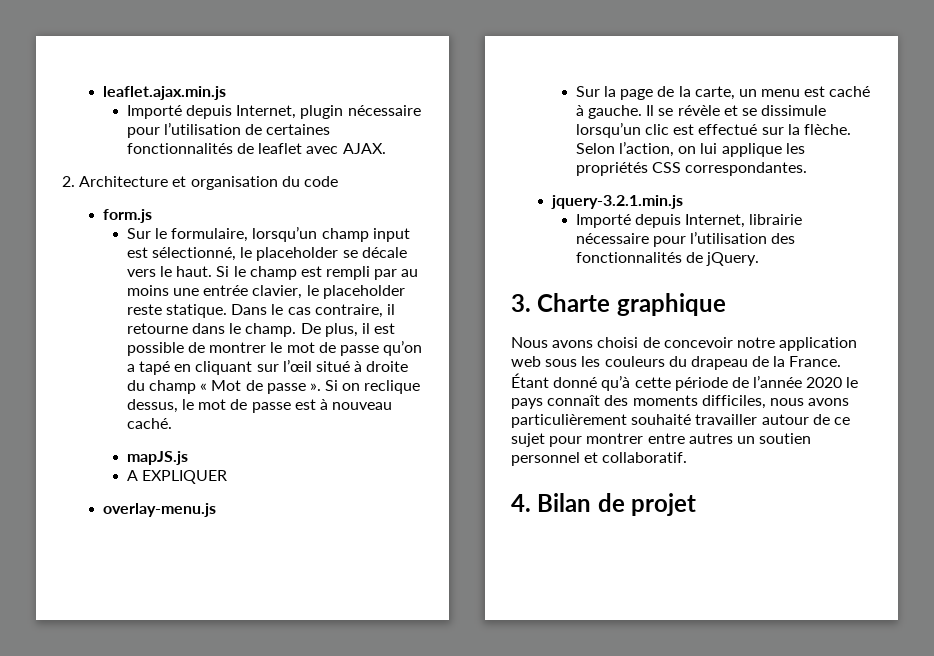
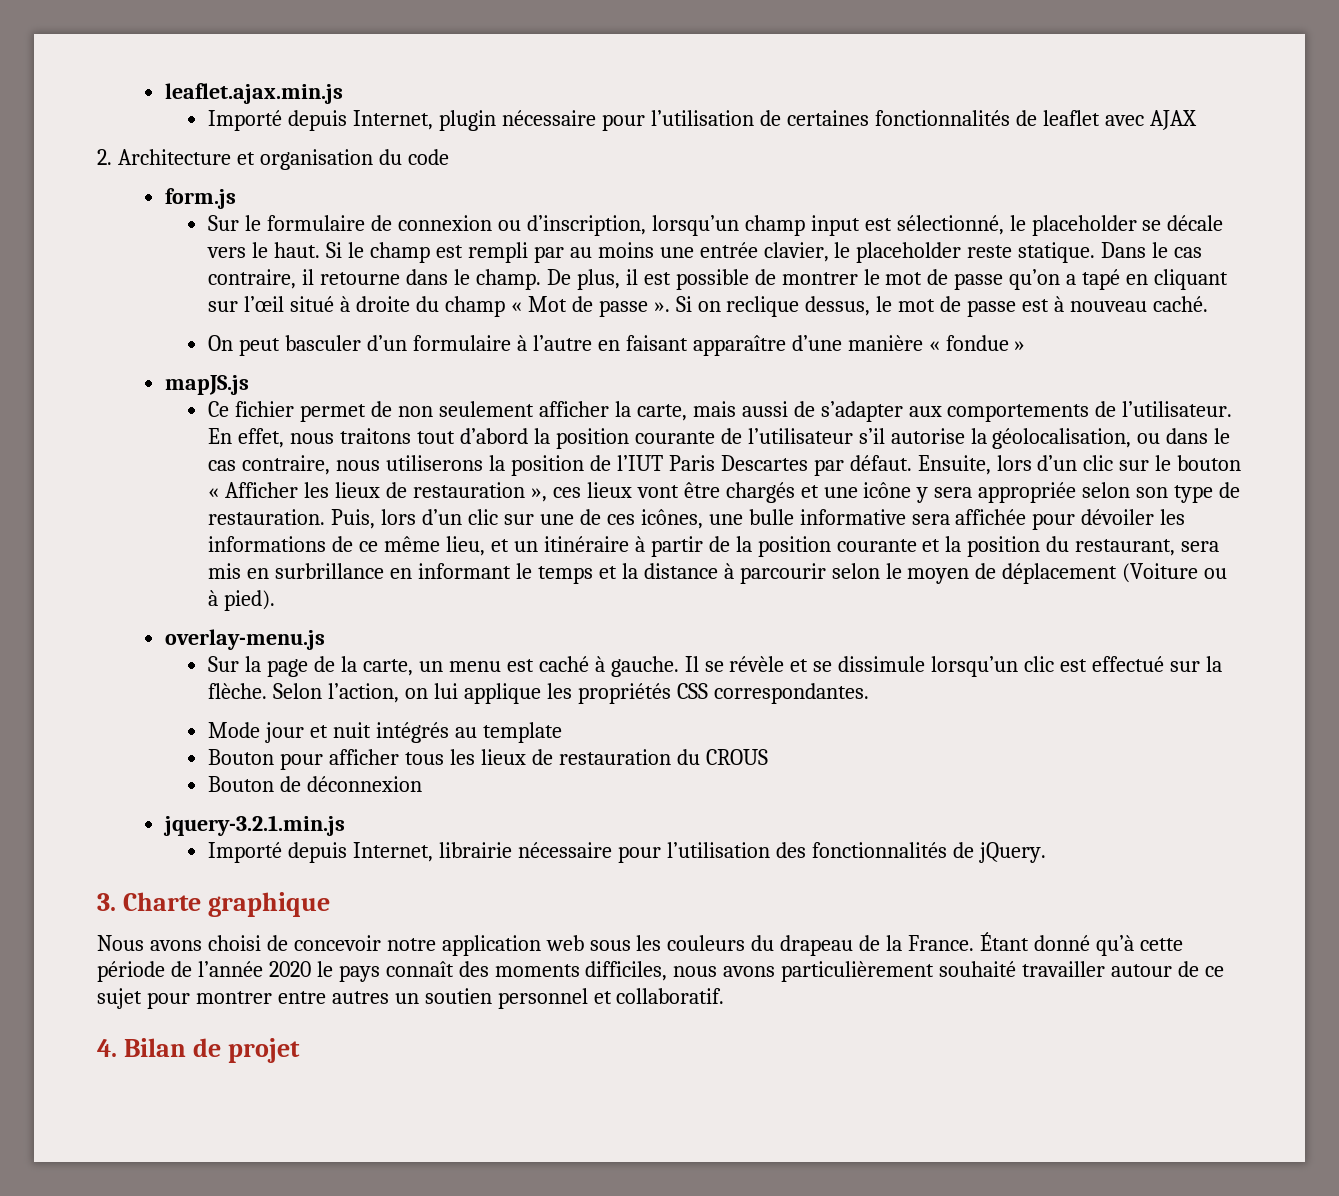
[342,143,386,154] AJAX. -> [1149,110,1197,130] AJAX
[171,228,249,242] formulaire, -> [267,215,646,236] formulaire de connexion ou d’inscription,
[126,451,188,465] [126,470,227,484] mapJS.js // A EXPLIQUER -> [208,335,1026,356] [164,375,249,395] [208,401,1233,422] [208,428,1231,449] [208,455,1242,476] [208,482,1241,503] [208,509,1186,530] [208,536,1220,557] [208,563,1228,584] [208,590,276,611] On peut basculer d’un formulaire à l’autre en faisant apparaître d’une manière « fondue » // mapJS.js // Ce fichier permet de non seulement afficher la carte, mais aussi de s’adapter aux comportements de l’utilisateur. En effet, nous traitons tout d’abord la position courante de l’utilisateur s’il autorise la géolocalisation, ou dans le cas contraire, nous utiliserons la position de l’IUT Paris Descartes par défaut. Ensuite, lors d’un clic sur le bouton « Afficher les lieux de restauration », ces lieux vont être chargés et une icône y sera appropriée selon son type de restauration. Puis, lors d’un clic sur une de ces icônes, une bulle informative sera affichée pour dévoiler les informations de ce même lieu, et un itinéraire à partir de la position courante et la position du restaurant, sera mis en surbrillance en informant le temps et la distance à parcourir selon le moyen de déplacement (Voiture ou à pied).
(808, 169) none -> [208,722,562,743] [208,749,768,770] [208,776,423,792] // Mode jour et nuit intégrés au template // Bouton pour afficher tous les lieux de restauration du CROUS // Bouton de déconnexion

